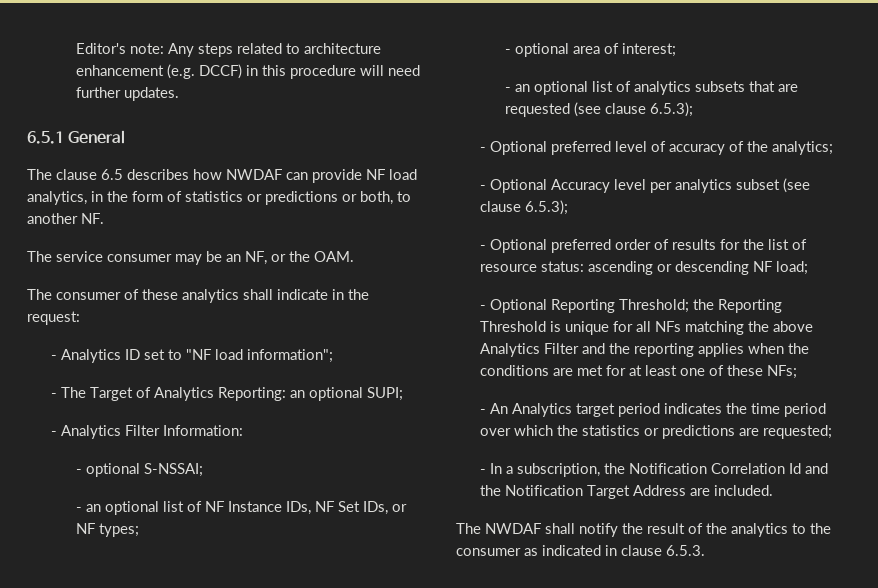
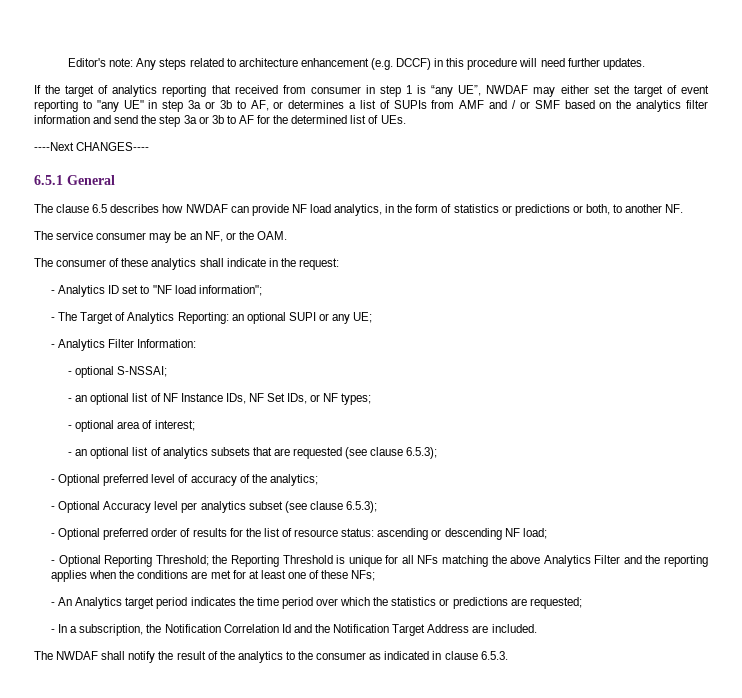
(179, 94) none -> [34,85,709,97] [34,100,708,112] [34,115,406,127] [34,142,150,151] // If the target of analytics reporting that received from consumer in step 1 is “any UE”, NWDAF may either set the target of event reporting to "any UE" in step 3a or 3b to AF, or determines a list of SUPIs from AMF and / or SMF based on the analytics filter information and send the step 3a or 3b to AF for the determined list of UEs. // ----Next CHANGES----
[367,387,404,401] SUPI; -> [288,312,373,324] SUPI or any UE;

